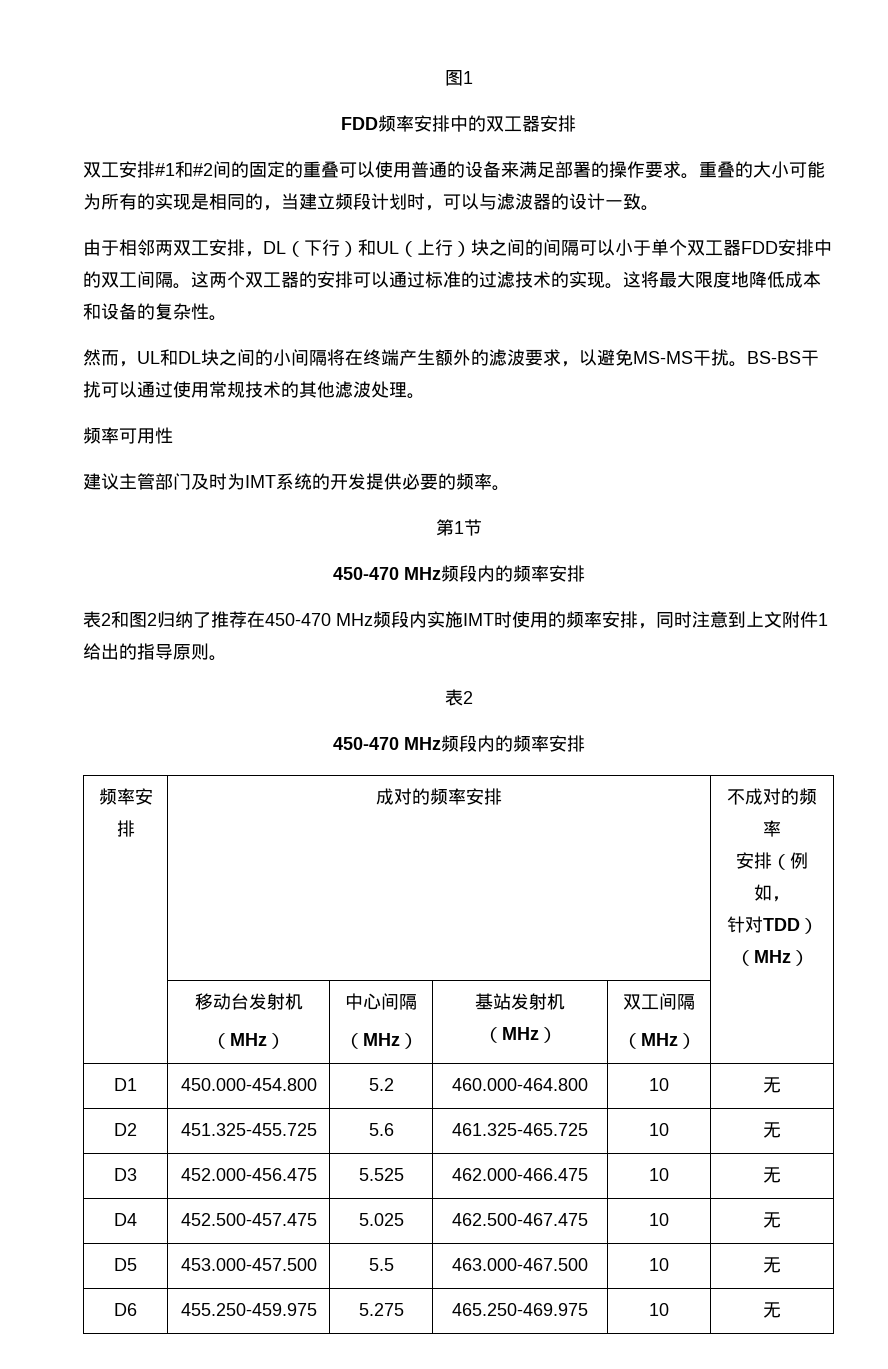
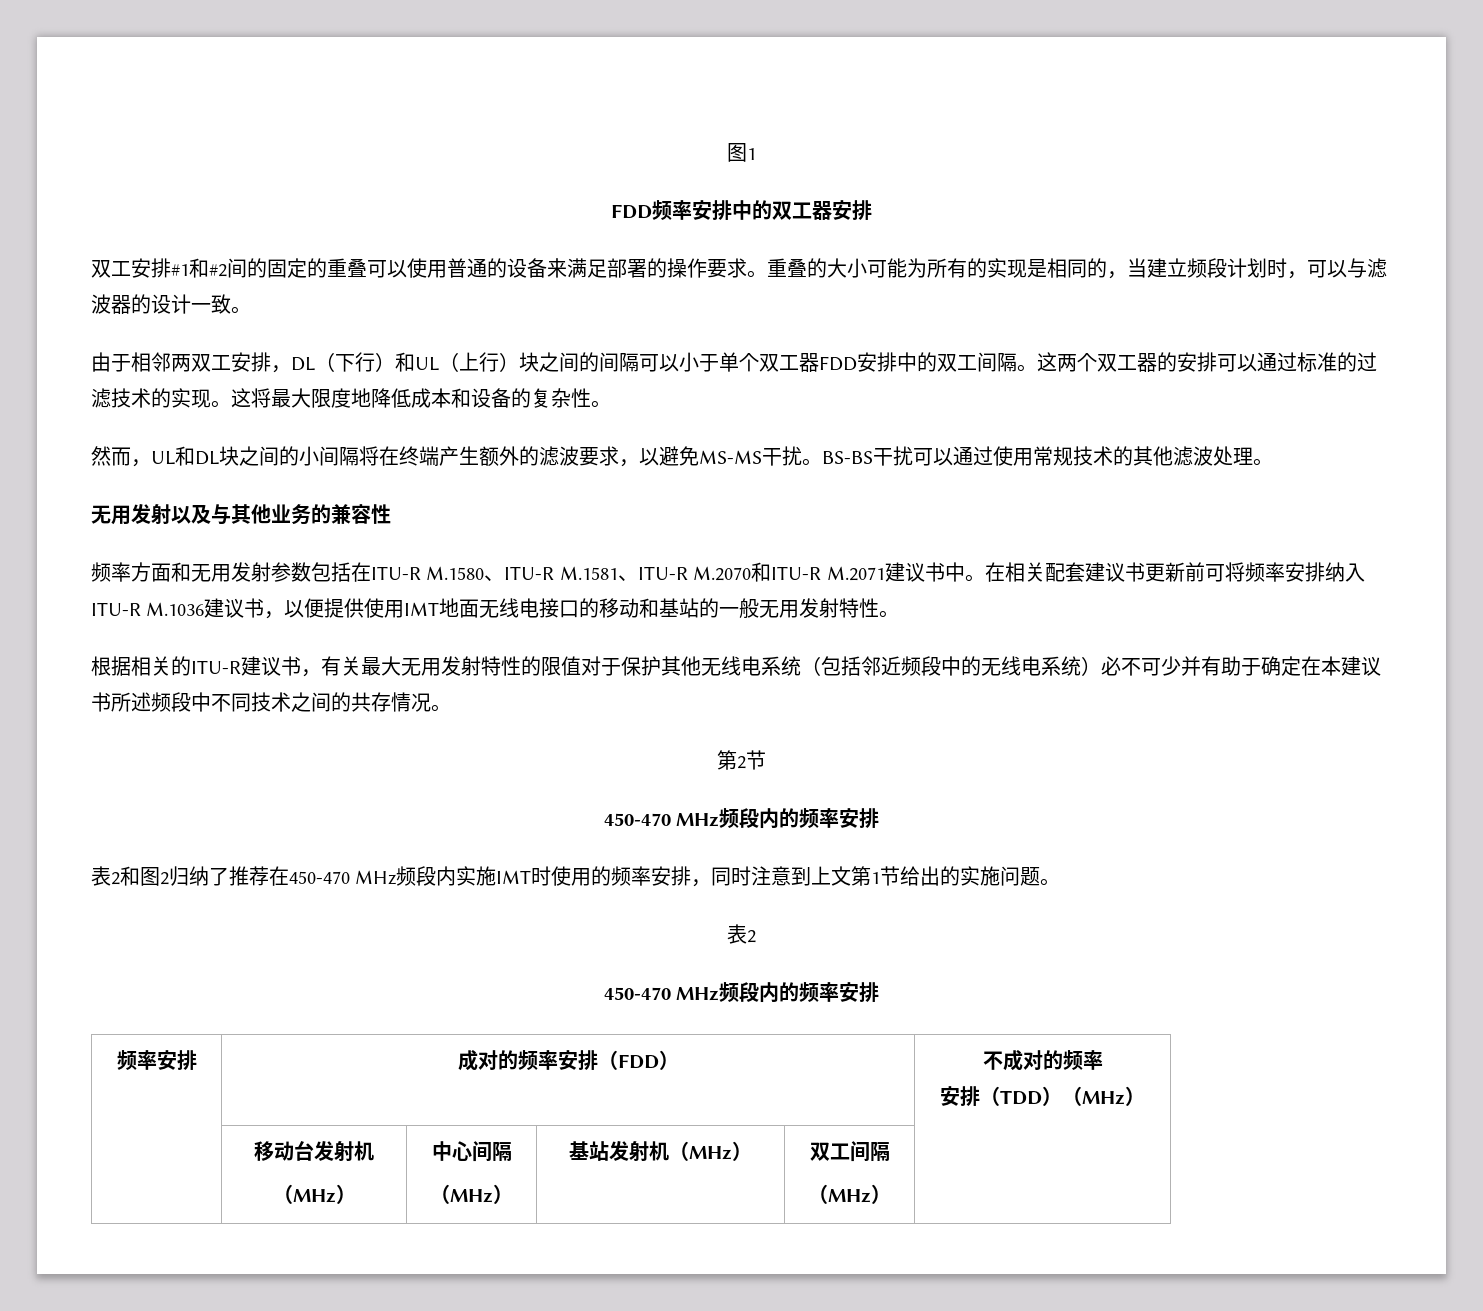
[83,427,173,444] [83,473,492,490] 频率可用性 // 建议主管部门及时为IMT系统的开发提供必要的频率 -> [91,504,391,525] [91,562,1365,582] [91,598,900,619] [91,656,1381,677] [91,692,431,712] 无用发射以及与其他业务的兼容性 // 频率方面和无用发射参数包括在ITU-R M.1580、ITU-R M.1581、ITU-R M.2070和ITU-R M.2071建议书中。在相关配套建议书更新前可将频率安排纳入ITU-R M.1036建议书，以便提供使用IMT地面无线电接口的移动和基站的一般无用发射特性。 // 根据相关的ITU-R建议书，有关最大无用发射特性的限值对于保护其他无线电系统（包括邻近频段中的无线电系统）必不可少并有助于确定在本建议书所述频段中不同技术之间的共存情况
[453,521,464,534] 1 -> [737,756,746,769] 2
[782,611,828,628] [83,643,209,660] 附件1给出的指导原则 -> [851,866,1041,886] 第1节给出的实施问题
(502, 796) none -> [597,1050,679,1070] （FDD）
[790,852,808,869] [754,884,790,902] [726,916,763,933] 例如， // 针对 -> (1000, 1096) none
[114,1078,137,1091] [180,1078,317,1091] [368,1078,394,1091] [452,1078,588,1091] [649,1078,669,1091] [763,1077,781,1093] [114,1123,137,1136] [180,1123,317,1136] [368,1123,394,1136] [452,1123,588,1136] [649,1123,669,1136] [763,1122,781,1138] [114,1168,137,1181] [180,1168,317,1181] [358,1168,404,1181] [452,1168,588,1181] [649,1168,669,1181] [763,1167,781,1183] [114,1213,137,1226] [180,1213,317,1226] [358,1213,404,1226] [452,1213,588,1226] [649,1213,669,1226] [763,1212,781,1228] [114,1258,137,1271] [180,1258,317,1271] [368,1258,394,1271] [452,1258,588,1271] [649,1258,669,1271] [763,1257,781,1273] [114,1303,137,1316] [180,1303,317,1316] [358,1303,404,1316] [452,1303,588,1316] [649,1303,669,1316] [763,1302,781,1318] // D1 | 450.000-454.800 | 5.2 | 460.000-464.800 | 10 | 无 // D2 | 451.325-455.725 | 5.6 | 461.325-465.725 | 10 | 无 // D3 | 452.000-456.475 | 5.525 | 462.000-466.475 | 10 | 无 // D4 | 452.500-457.475 | 5.025 | 462.500-467.475 | 10 | 无 // D5 | 453.000-457.500 | 5.5 | 463.000-467.500 | 10 | 无 // D6 | 455.250-459.975 | 5.275 | 465.250-469.975 | 10 | 无 -> (891, 1194) none

